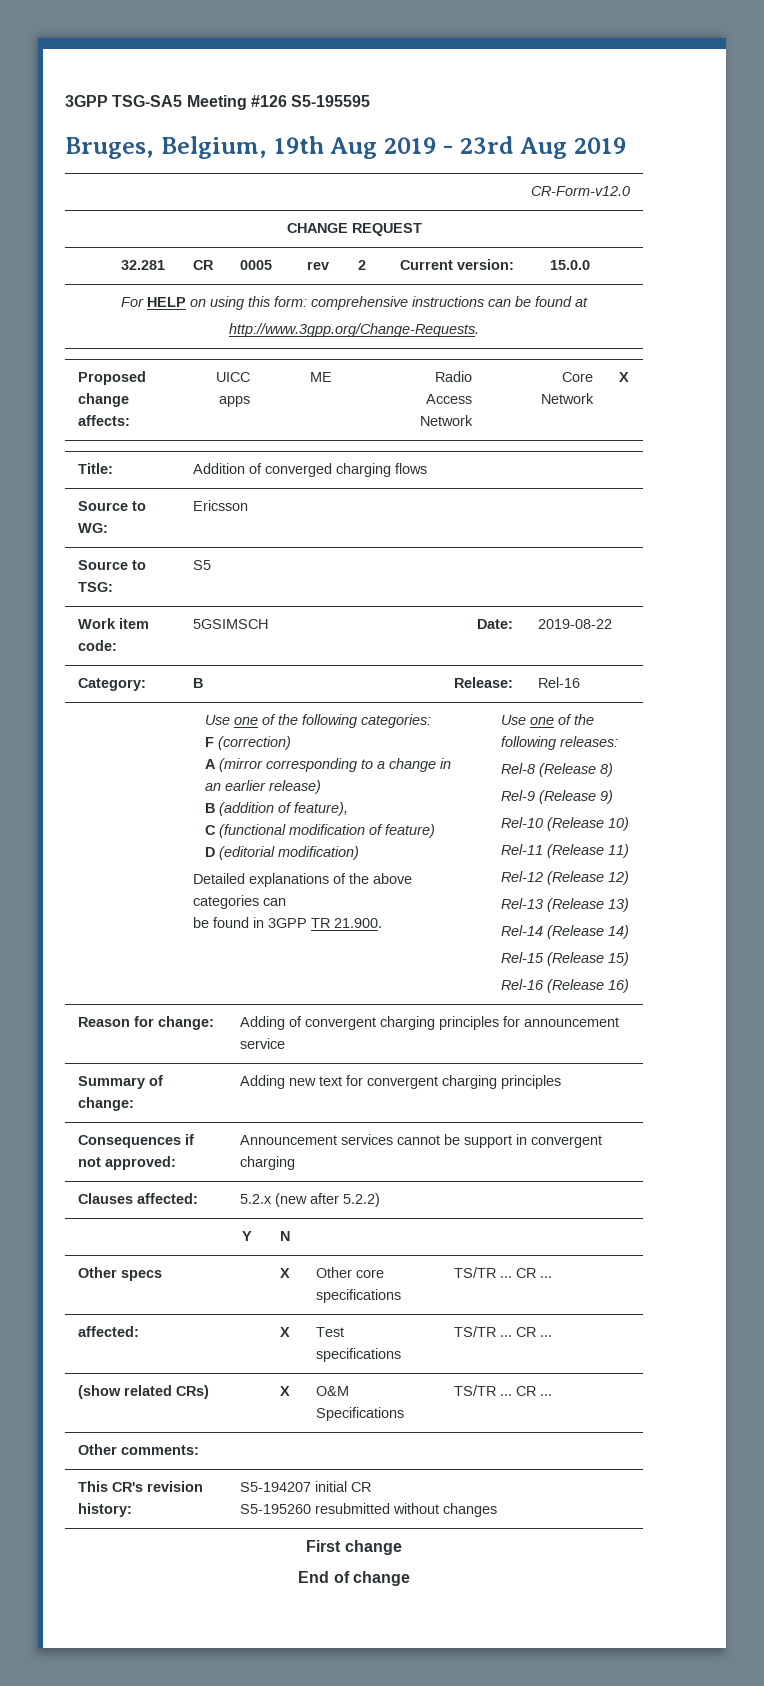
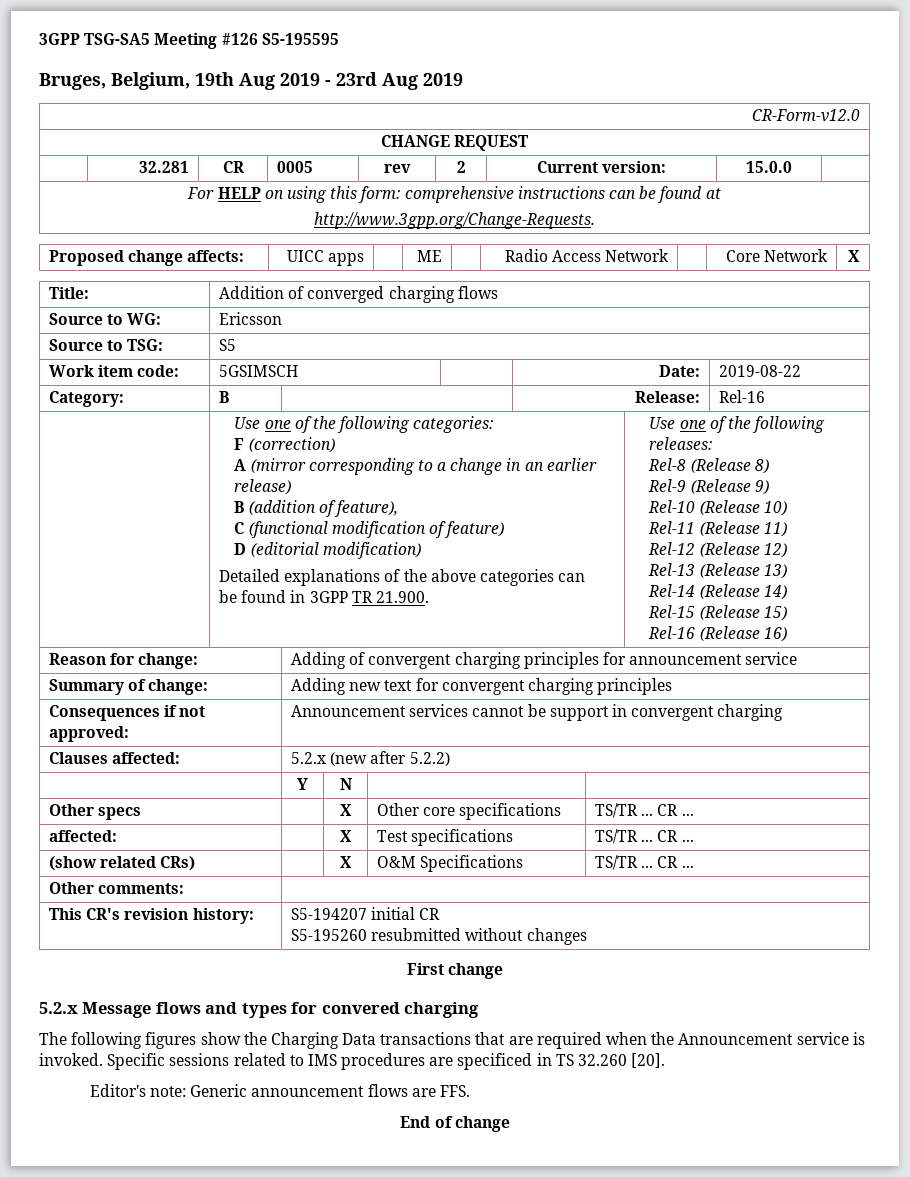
(402, 1547) none -> [39,1002,480,1018] [39,1032,865,1049] [39,1053,666,1070] [89,1084,470,1097] // 5.2.x Message flows and types for convered charging // The following figures show the Charging Data transactions that are required when the Announcement service is invoked. Specific sessions related to IMS procedures are specificed in TS 32.260 [20]. // Editor's note: Generic announcement flows are FFS.

